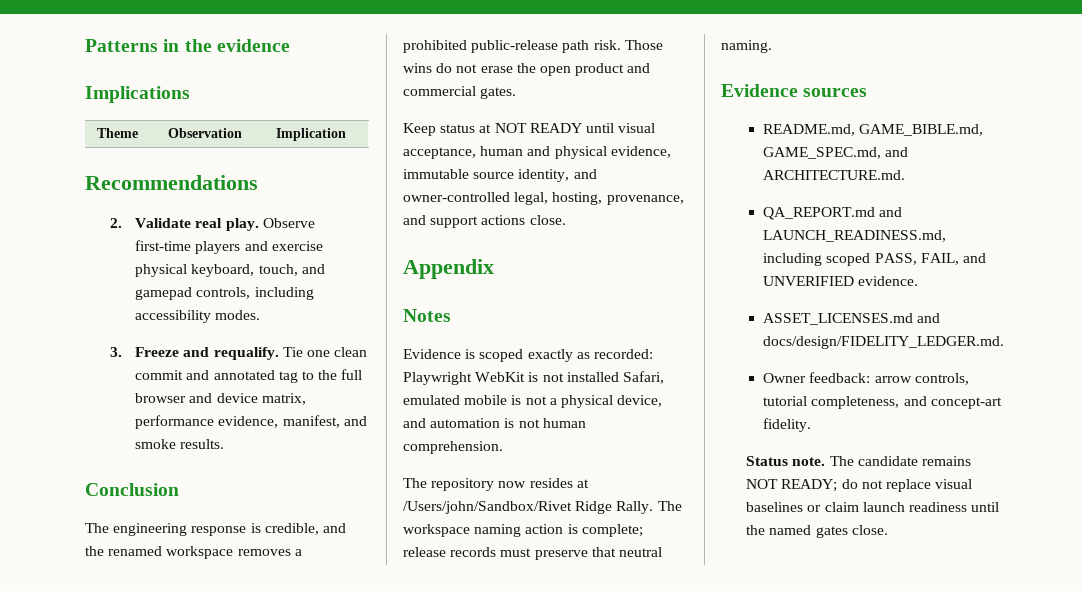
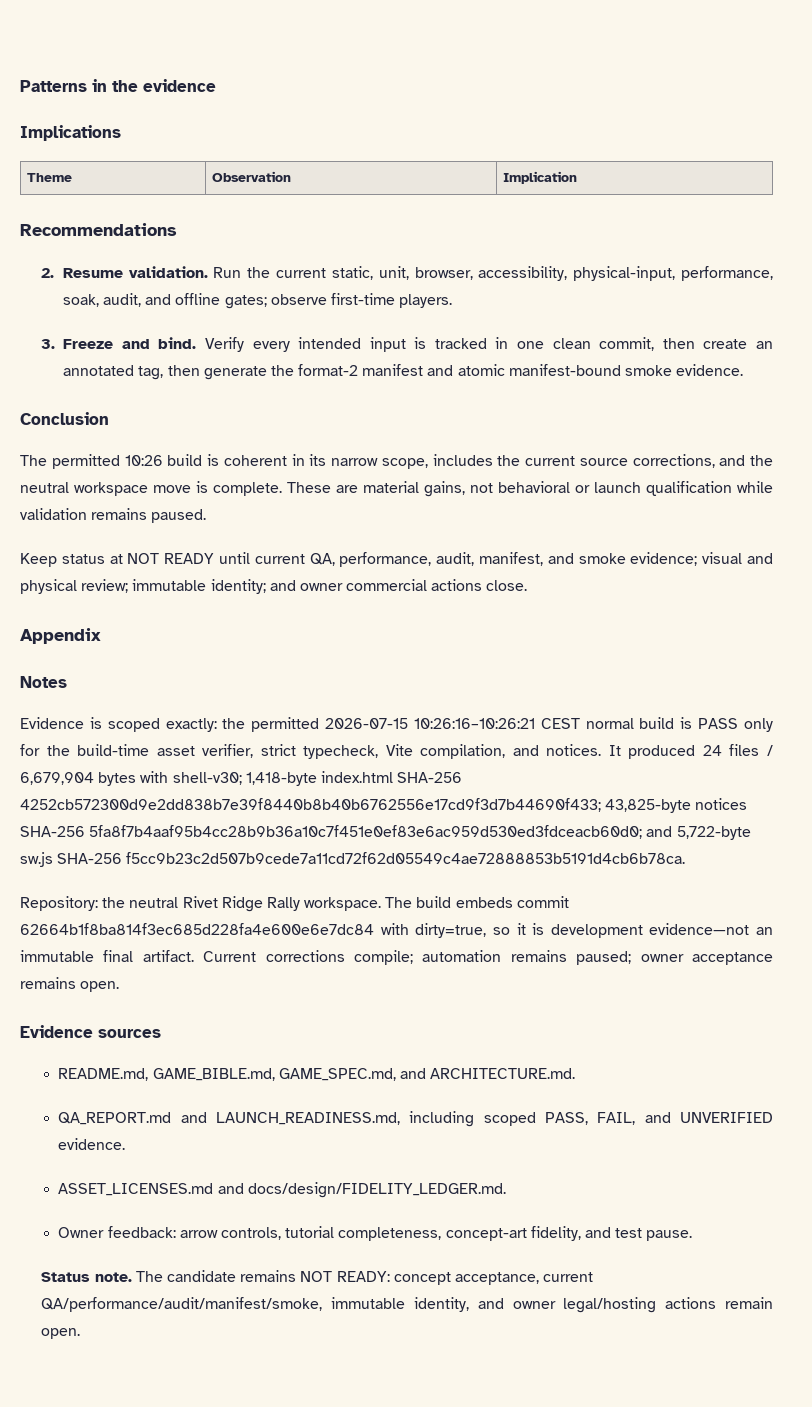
[135,218,315,231] [135,240,323,254] [135,264,325,277] [135,287,314,300] [135,310,261,323] [110,347,368,360] [135,369,363,383] [135,393,306,405] [135,415,367,429] [135,439,225,449] [85,483,179,496] [85,523,346,536] [85,546,302,559] [403,40,663,53] [403,63,651,76] [403,86,517,99] Validate real play. Observe first-time players and exercise physical keyboard, touch, and gamepad controls, including accessibility modes. // 3. Freeze and requalify. Tie one clean commit and annotated tag to the full browser and device matrix, performance evidence, manifest, and smoke results. // Conclusion // The engineering response is credible, and the renamed workspace removes a prohibited public-release path risk. Those wins do not erase the open product and commercial gates. -> [62,266,774,281] [62,293,453,309] [41,337,773,352] [63,364,744,380] [20,412,109,425] [20,454,773,469] [20,481,773,497] [20,508,207,523] Resume validation. Run the current static, unit, browser, accessibility, physical-input, performance, soak, audit, and offline gates; observe first-time players. // 3. Freeze and bind. Verify every intended input is tracked in one clean commit, then create an annotated tag, then generate the format-2 manifest and atomic manifest-bound smoke evidence. // Conclusion // The permitted 10:26 build is coherent in its narrow scope, includes the current source corrections, and the neutral workspace move is complete. These are material gains, not behavioral or launch qualification while validation remains paused.
[618,123,656,133] [403,146,671,159] [403,169,597,182] [403,192,684,205] [403,215,479,228] visual acceptance, human and physical evidence, immutable source identity, and owner-controlled legal, hosting, provenance, and support -> [254,552,773,567] [20,579,428,594] current QA, performance, audit, manifest, and smoke evidence; visual and physical review; immutable identity; and owner commercial
[527,349,653,362] [403,371,664,385] [403,395,663,408] [403,418,586,428] [403,441,503,454] [403,478,589,491] [403,501,682,514] [403,524,643,537] [403,547,662,560] [721,40,772,53] exactly as recorded: Playwright WebKit is not installed Safari, emulated mobile is not a physical device, and automation is not human comprehension. // The repository now resides at /Users/john/Sandbox/Rivet Ridge Rally. The workspace naming action is complete; release records must preserve that neutral naming. -> [165,717,773,732] [20,744,773,759] [20,771,463,786] [20,798,748,813] [20,825,751,840] [20,852,686,867] [20,896,569,912] [20,923,773,938] [20,950,773,965] [20,977,120,992] exactly: the permitted 2026-07-15 10:26:16–10:26:21 CEST normal build is PASS only for the build-time asset verifier, strict typecheck, Vite compilation, and notices. It produced 24 files / 6,679,904 bytes with shell-v30; 1,418-byte index.html SHA-256 4252cb572300d9e2dd838b7e39f8440b8b40b6762556e17cd9f3d7b44690f433; 43,825-byte notices SHA-256 5fa8f7b4aaf95b4cc28b9b36a10c7f451e0ef83e6ac959d530ed3fdceacb60d0; and 5,722-byte sw.js SHA-256 f5cc9b23c2d507b9cede7a11cd72f62d05549c4ae72888853b5191d4cb6b78ca. // Repository: the neutral Rivet Ridge Rally workspace. The build embeds commit 62664b1f8ba814f3ec685d228fa4e600e6e7dc84 with dirty=true, so it is development evidence—not an immutable final artifact. Current corrections compile; automation remains paused; owner acceptance remains open.
[903,396,1002,409] [763,418,812,432] and concept-art fidelity. -> [445,1226,693,1241] concept-art fidelity, and test pause.
[781,479,973,492] [746,502,1000,512] [746,525,888,538] READY; do not replace visual baselines or claim launch readiness until the named gates close. -> [336,1271,594,1285] [41,1297,773,1313] [41,1328,81,1339] READY: concept acceptance, current QA/performance/audit/manifest/smoke, immutable identity, and owner legal/hosting actions remain open.

